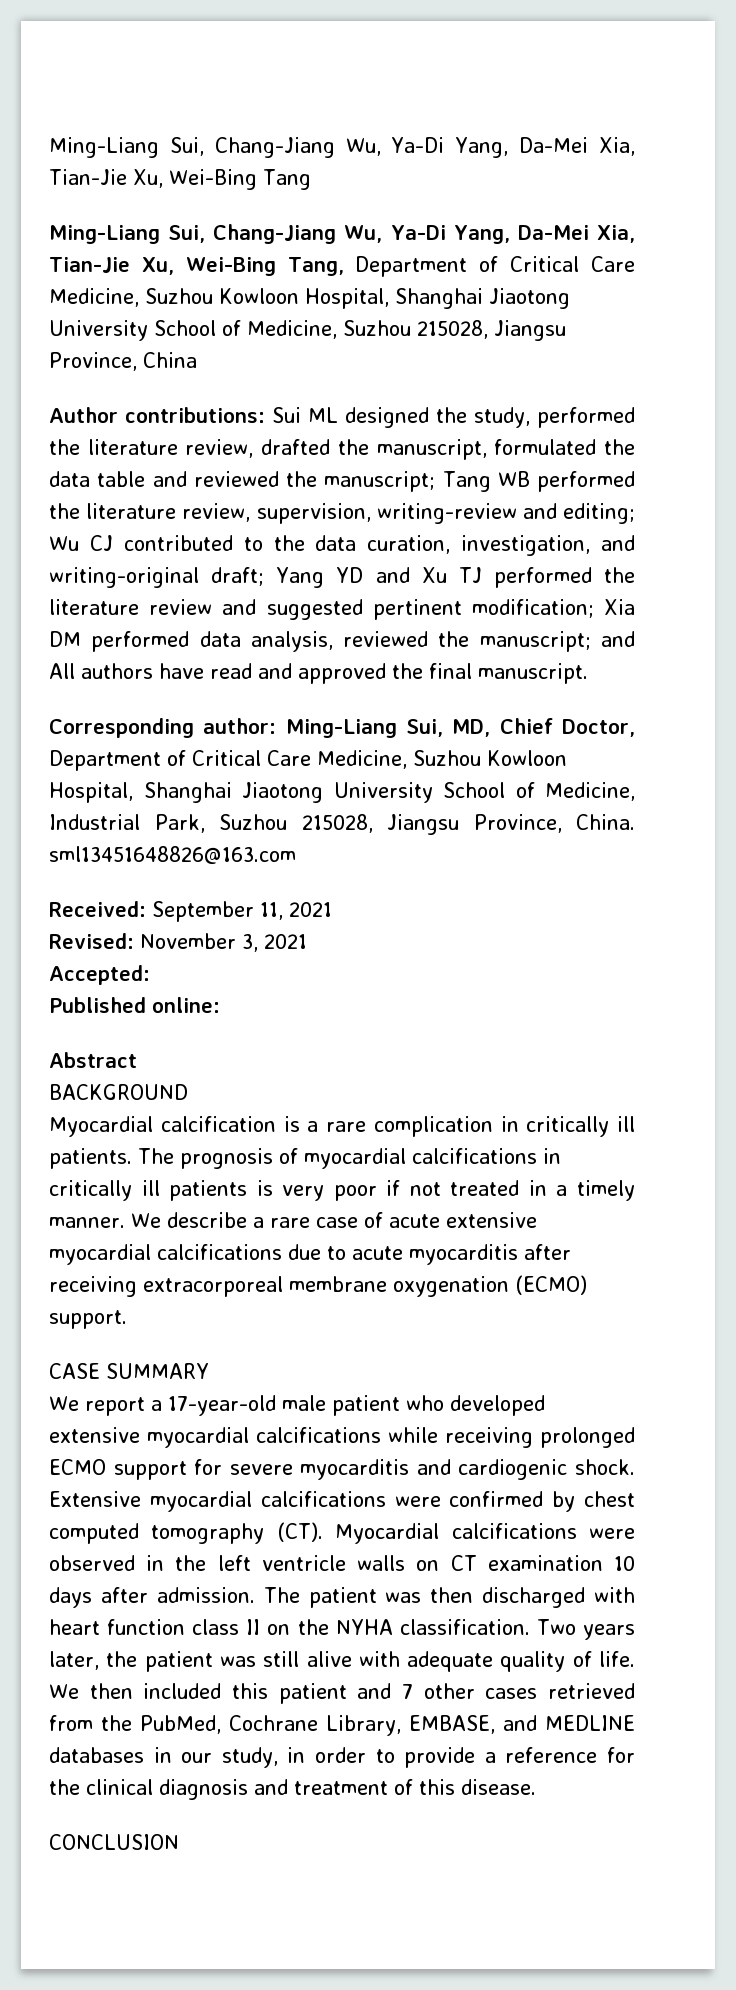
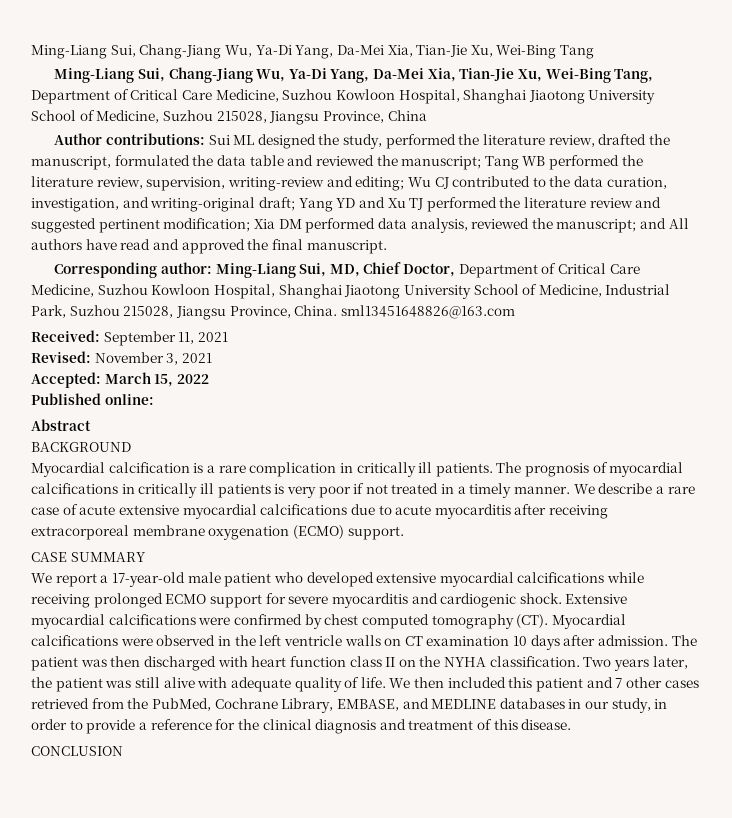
(150, 975) none -> [104,372,209,387] March 15, 2022

